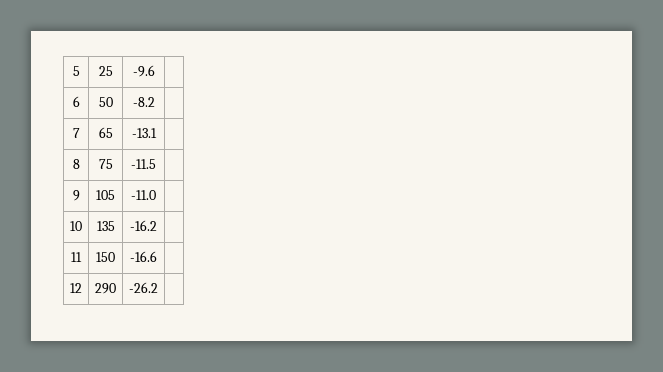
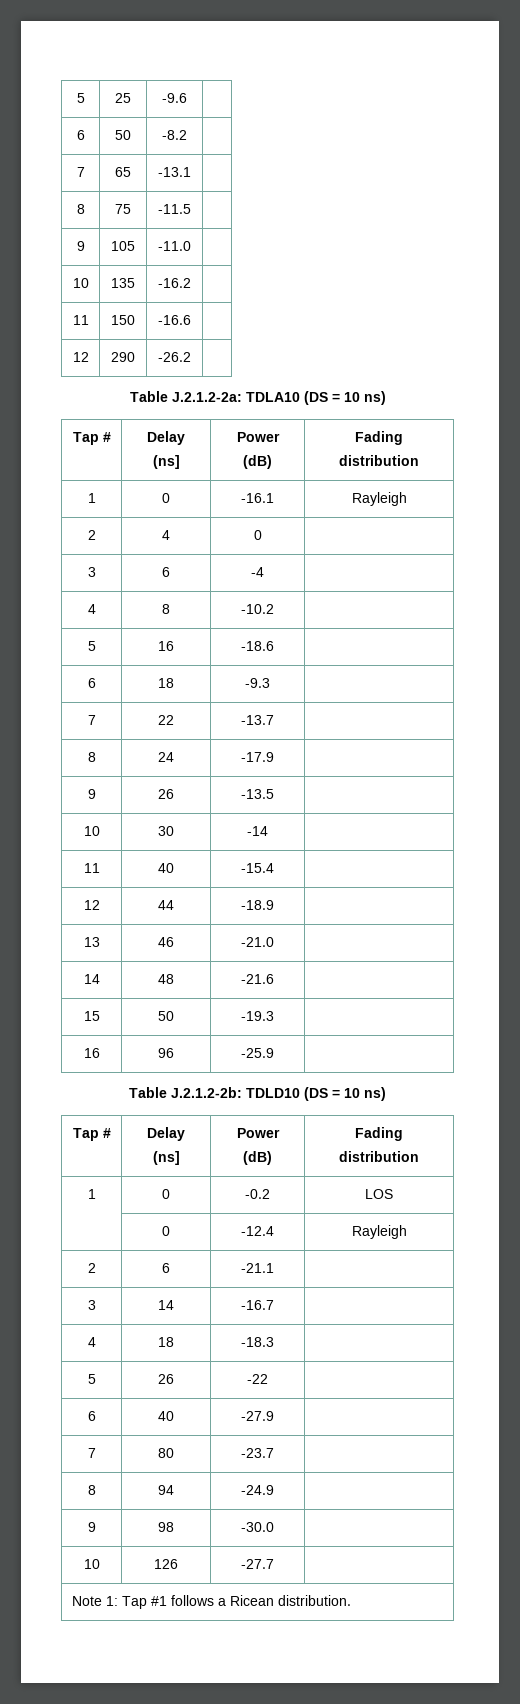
(158, 287) none -> [129,391,386,405] [72,432,111,445] [147,431,185,445] [152,455,180,469] [236,432,280,442] [243,455,272,469] [355,431,403,445] [339,455,419,466] [87,493,96,503] [162,493,170,503] [241,493,274,503] [351,492,407,506] [87,530,96,540] [162,530,170,540] [253,530,262,540] [87,567,96,577] [162,567,170,577] [251,567,264,577] [87,604,96,614] [162,604,170,614] [241,604,274,614] [87,641,96,651] [158,641,174,651] [241,641,274,651] [87,678,96,688] [158,678,174,688] [245,678,270,688] [87,715,96,725] [158,715,174,725] [241,715,274,725] [87,752,96,762] [158,752,174,762] [241,752,274,762] [87,789,96,799] [158,789,174,799] [241,789,274,799] [83,826,100,836] [158,826,174,836] [247,826,268,836] [83,863,100,873] [158,863,174,873] [241,863,274,873] [83,900,100,910] [158,900,174,910] [241,900,274,910] [83,937,100,947] [158,937,174,947] [241,937,274,947] [83,974,100,984] [158,974,174,984] [241,974,274,984] [83,1011,100,1021] [158,1011,174,1021] [241,1011,274,1021] [83,1048,100,1058] [158,1048,174,1058] [241,1048,274,1058] [129,1087,386,1101] [72,1128,111,1141] [147,1127,185,1141] [152,1151,180,1165] [236,1128,280,1138] [243,1151,272,1165] [355,1127,403,1141] [339,1151,419,1162] [87,1189,96,1199] [162,1189,170,1199] [245,1189,270,1199] [365,1189,393,1199] [162,1226,170,1236] [241,1226,274,1236] [351,1225,407,1239] [87,1263,96,1273] [162,1263,170,1273] [241,1263,274,1273] [87,1300,96,1310] [158,1300,174,1310] [241,1300,274,1310] [87,1337,96,1347] [158,1337,174,1347] [241,1337,274,1347] [87,1374,96,1384] [158,1374,174,1384] [247,1374,268,1384] [87,1411,96,1421] [158,1411,174,1421] [241,1411,274,1421] [87,1448,96,1458] [158,1448,174,1458] [241,1448,274,1458] [87,1485,96,1495] [158,1485,174,1495] [241,1485,274,1495] [87,1522,96,1532] [158,1522,174,1532] [241,1522,274,1532] [83,1559,100,1569] [154,1559,178,1569] [241,1559,274,1569] [71,1595,351,1609] // Table J.2.1.2-2a: TDLA10 (DS = 10 ns) // Tap # | Delay (ns] | Power (dB) | Fading distribution // 1 | 0 | -16.1 | Rayleigh // 2 | 4 | 0 | // 3 | 6 | -4 | // 4 | 8 | -10.2 | // 5 | 16 | -18.6 | // 6 | 18 | -9.3 | // 7 | 22 | -13.7 | // 8 | 24 | -17.9 | // 9 | 26 | -13.5 | // 10 | 30 | -14 | // 11 | 40 | -15.4 | // 12 | 44 | -18.9 | // 13 | 46 | -21.0 | // 14 | 48 | -21.6 | // 15 | 50 | -19.3 | // 16 | 96 | -25.9 | // Table J.2.1.2-2b: TDLD10 (DS = 10 ns) // Tap # | Delay (ns] | Power (dB) | Fading distribution // 1 | 0 | -0.2 | LOS // | 0 | -12.4 | Rayleigh // 2 | 6 | -21.1 | // 3 | 14 | -16.7 | // 4 | 18 | -18.3 | // 5 | 26 | -22 | // 6 | 40 | -27.9 | // 7 | 80 | -23.7 | // 8 | 94 | -24.9 | // 9 | 98 | -30.0 | // 10 | 126 | -27.7 | // Note 1: Tap #1 follows a Ricean distribution.

